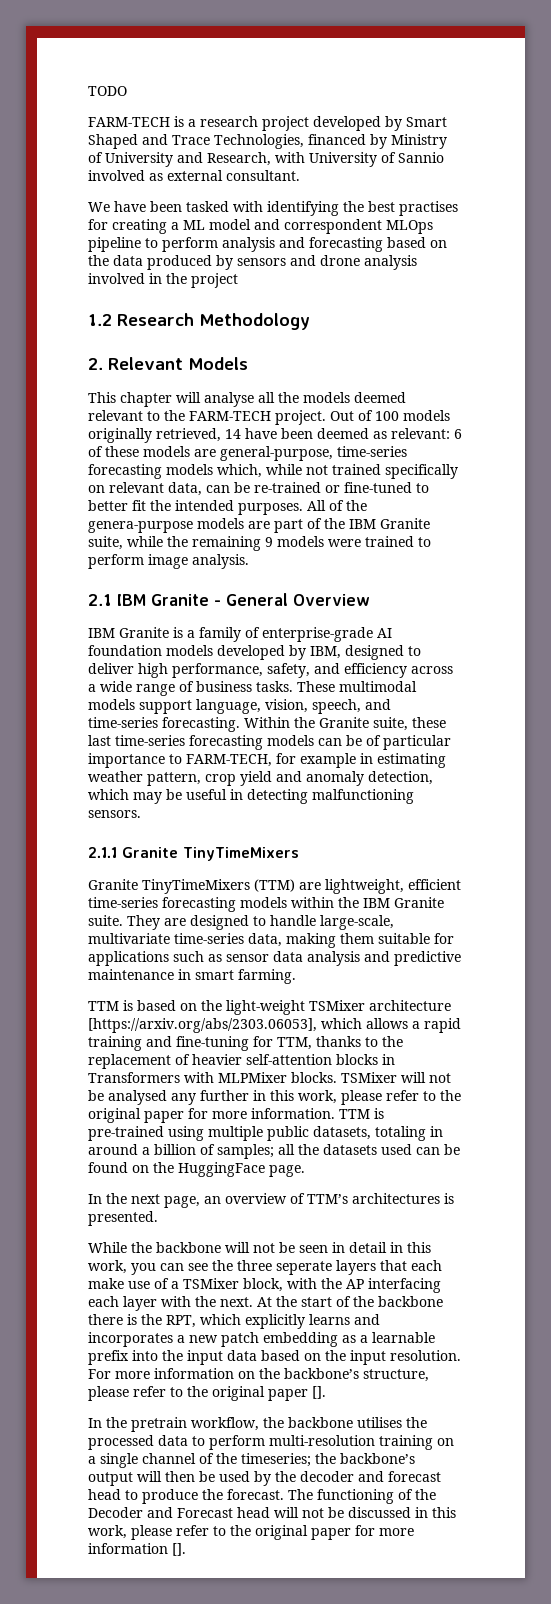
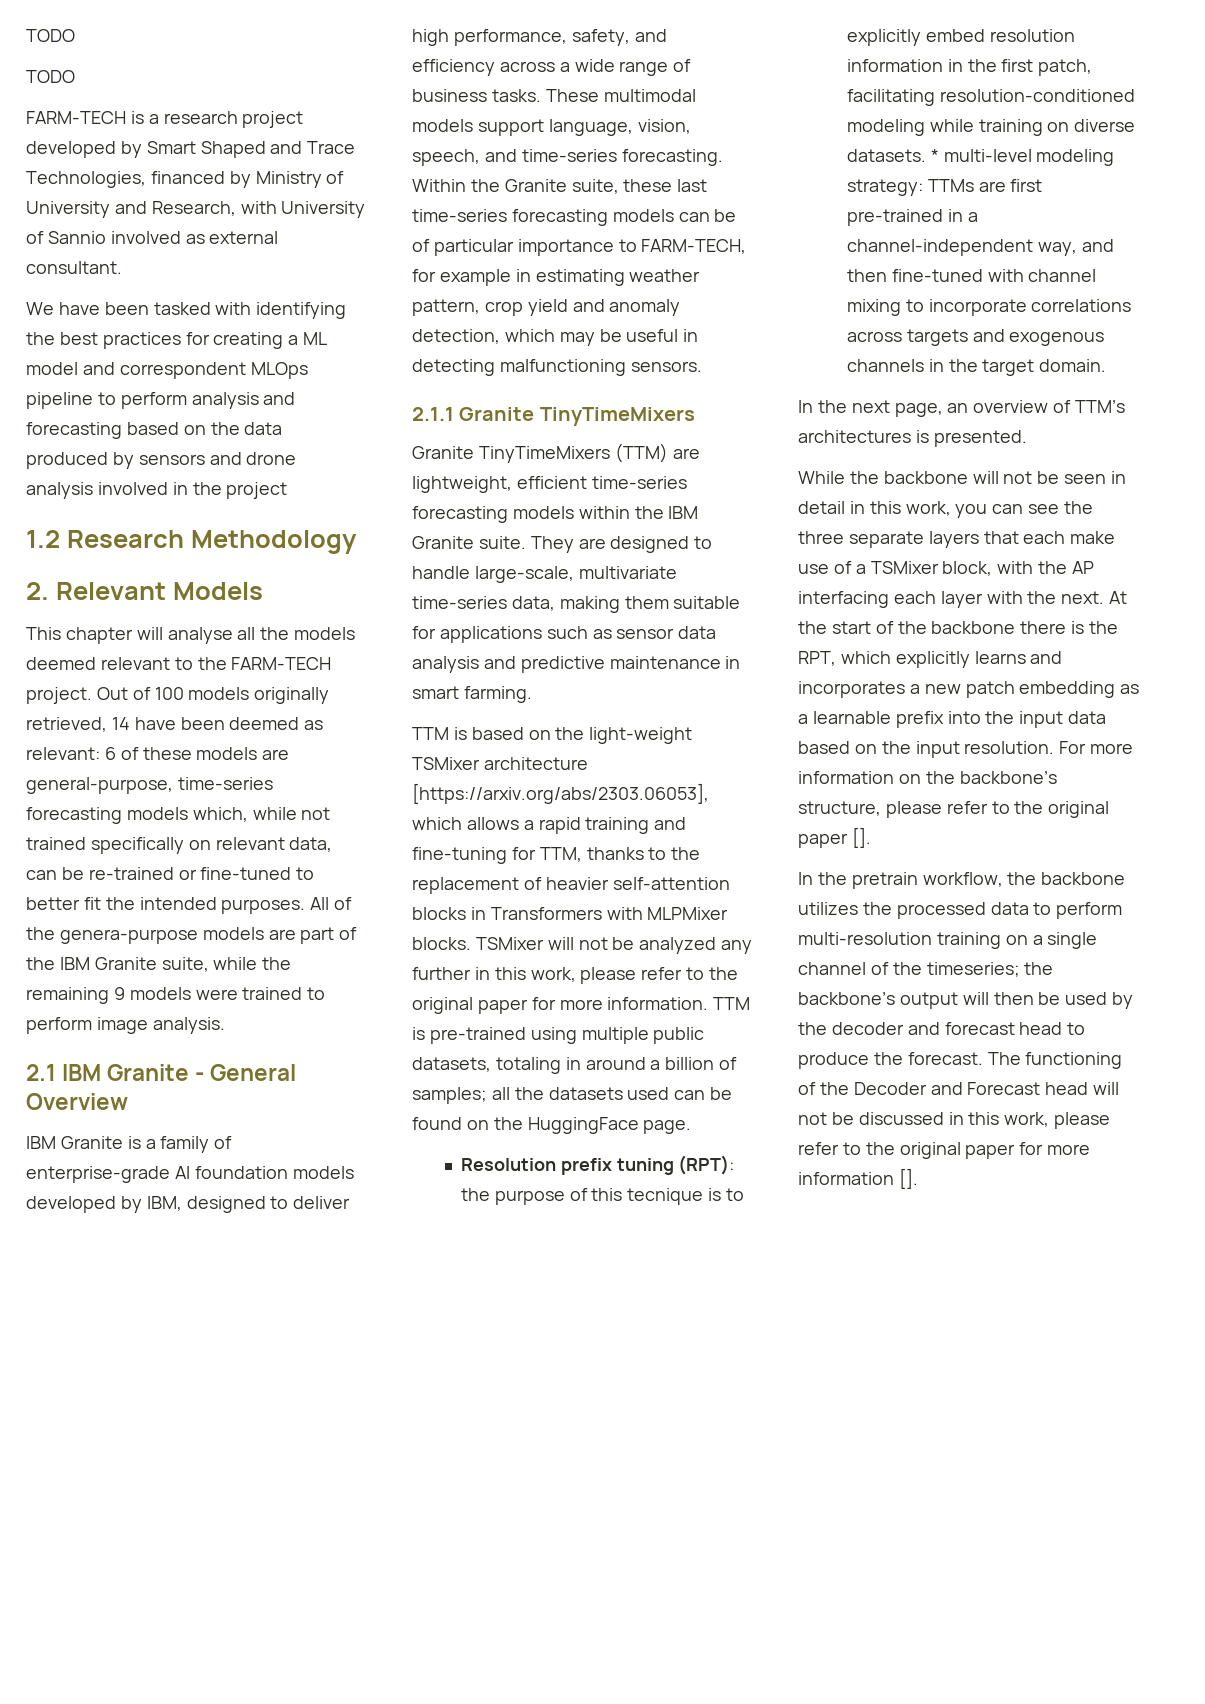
[88,86,127,96] TODO -> [26,29,75,42] [26,70,75,83] TODO // TODO
[399,201,458,216] practises -> [102,332,181,349] practices
[108,1090,167,1105] analysed -> [639,937,717,954] analyzed
(305, 1171) none -> [460,1155,735,1175] [460,1188,745,1205] [846,29,1075,46] [846,59,1093,76] [846,89,1135,106] [846,119,1136,136] [846,149,1115,166] [846,179,1043,196] [846,209,978,226] [846,239,1114,256] [846,269,1097,282] [846,299,1132,316] [846,329,1105,346] [846,359,1107,376] // Resolution prefix tuning (RPT): the purpose of this tecnique is to explicitly embed resolution information in the first patch, facilitating resolution-conditioned modeling while training on diverse datasets. * multi-level modeling strategy: TTMs are first pre-trained in a channel-independent way, and then fine-tuned with channel mixing to incorporate correlations across targets and exogenous channels in the target domain.
[276,1261,332,1275] seperate -> [848,531,924,548] separate
[357,1417,402,1428] utilises -> [798,902,858,915] utilizes

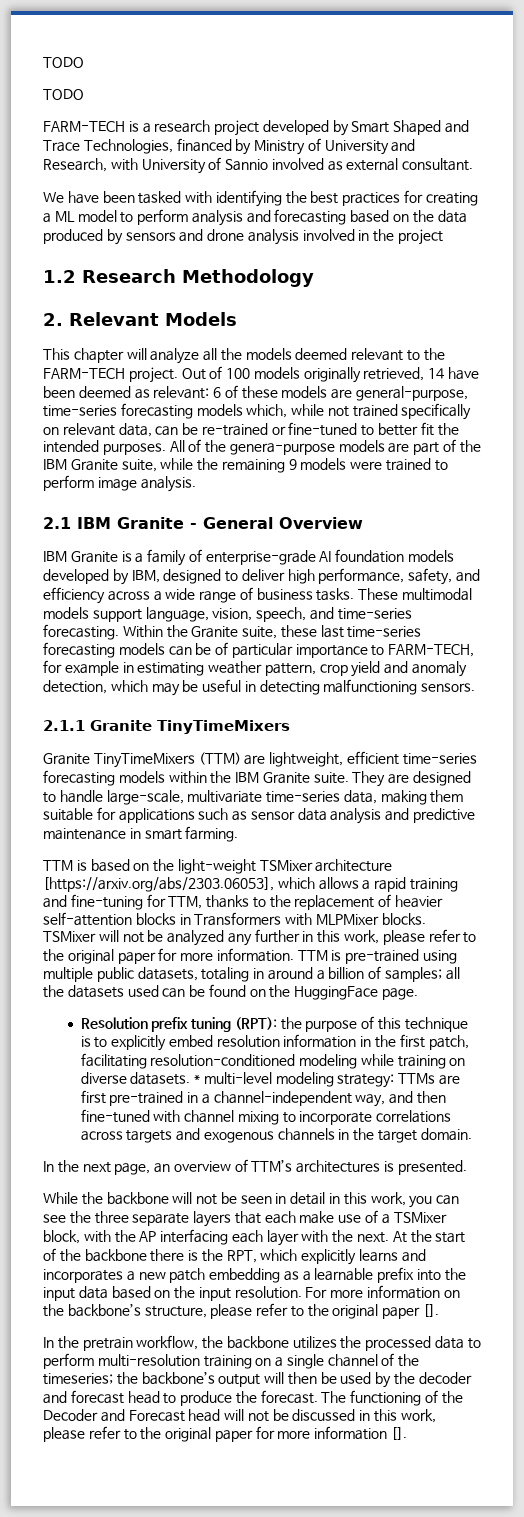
[82,362,308,379] [26,392,93,409] and correspondent MLOps pipeline -> (117, 216) none
[167,627,233,644] analyse -> [150,348,200,364] analyze
[627,1188,704,1205] tecnique -> [404,1017,468,1032] technique

